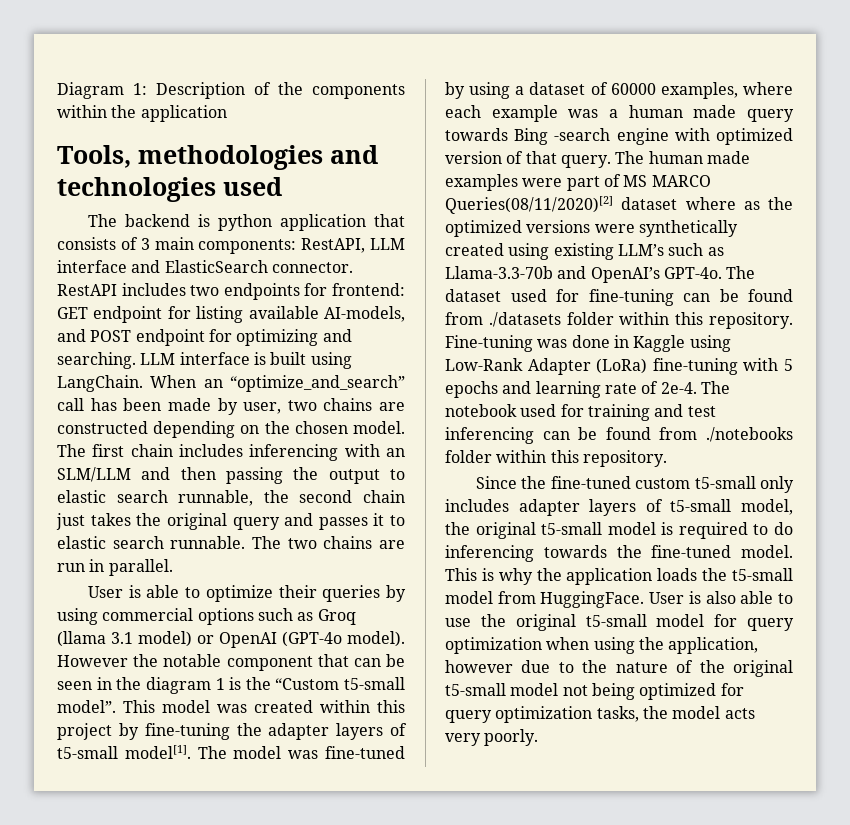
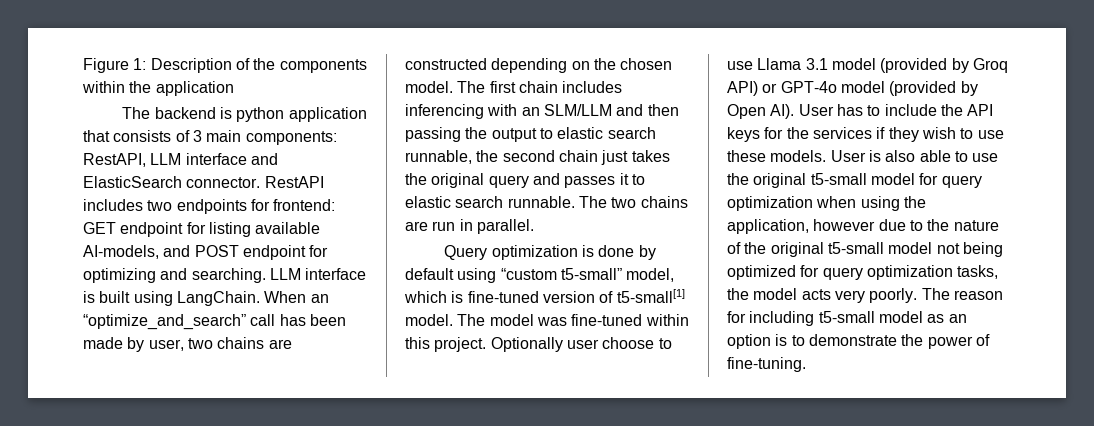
[57,82,124,99] Diagram -> [83,58,129,73] Figure
[57,145,378,170] [57,177,282,202] // Tools, methodologies and technologies used -> (234, 88) none
[87,585,406,602] [57,608,356,625] [57,631,405,648] [57,654,405,671] [57,677,405,694] [57,700,405,713] [57,723,407,740] [57,745,406,759] [445,82,793,99] [445,105,794,122] [445,128,793,145] [445,151,750,168] [445,174,711,191] [445,196,793,214] [445,220,738,237] [445,243,724,260] [445,266,756,283] [445,289,793,306] [445,312,793,329] [445,335,731,352] [445,358,793,375] [445,381,730,398] [445,404,716,421] [445,427,793,444] [445,450,667,467] [475,476,794,493] [445,499,793,516] [445,522,793,539] [445,545,793,562] [445,568,793,585] [445,591,645,608] User is able to optimize their queries by using commercial options such as Groq (llama 3.1 model) or OpenAI (GPT-4o model). However the notable component that can be seen in the diagram 1 is the “Custom t5-small model”. This model was created within this project by fine-tuning the adapter layers of t5-small model[1]. The model was fine-tuned by using a dataset of 60000 examples, where each example was a human made query towards Bing -search engine with optimized version of that query. The human made examples were part of MS MARCO Queries(08/11/2020)[2] dataset where as the optimized versions were synthetically created using existing LLM’s such as Llama-3.3-70b and OpenAI’s GPT-4o. The dataset used for fine-tuning can be found from ./datasets folder within this repository. Fine-tuning was done in Kaggle using Low-Rank Adapter (LoRa) fine-tuning with 5 epochs and learning rate of 2e-4. The notebook used for training and test inferencing can be found from ./notebooks folder within this repository. // Since the fine-tuned custom t5-small only includes adapter layers of t5-small model, the original t5-small model is required to do inferencing towards the fine-tuned model. This is why the application loads the t5-small model from HuggingFace. -> [444,245,656,260] [405,268,675,283] [404,289,685,303] [405,314,689,326] [405,337,672,352] [727,58,1008,73] [727,81,978,96] [727,104,994,119] [727,127,1004,142] [727,150,827,162] Query optimization is done by default using “custom t5-small” model, which is fine-tuned version of t5-small[1] model. The model was fine-tuned within this project. Optionally user choose to use Llama 3.1 model (provided by Groq API) or GPT-4o model (provided by Open AI). User has to include the API keys for the services if they wish to use these models.
(539, 737) none -> [921,288,1003,300] [727,311,967,326] [727,334,990,349] [727,357,806,372] The reason for including t5-small model as an option is to demonstrate the power of fine-tuning.

